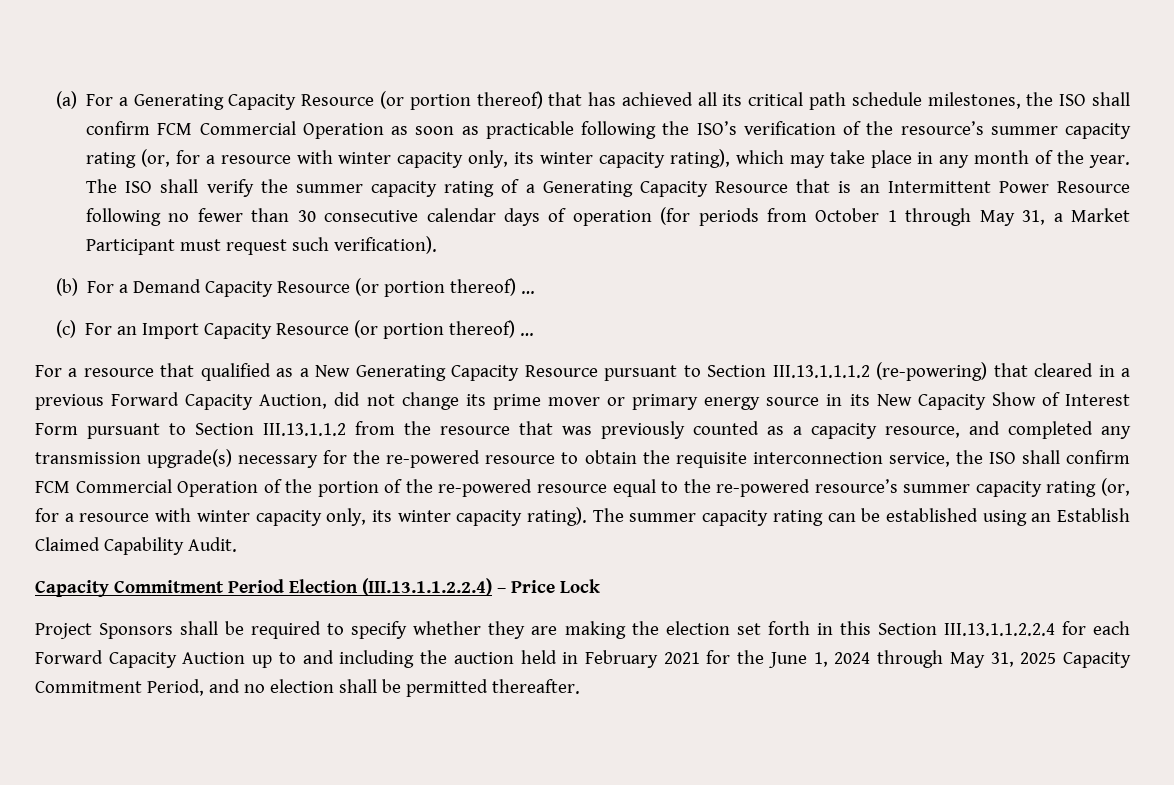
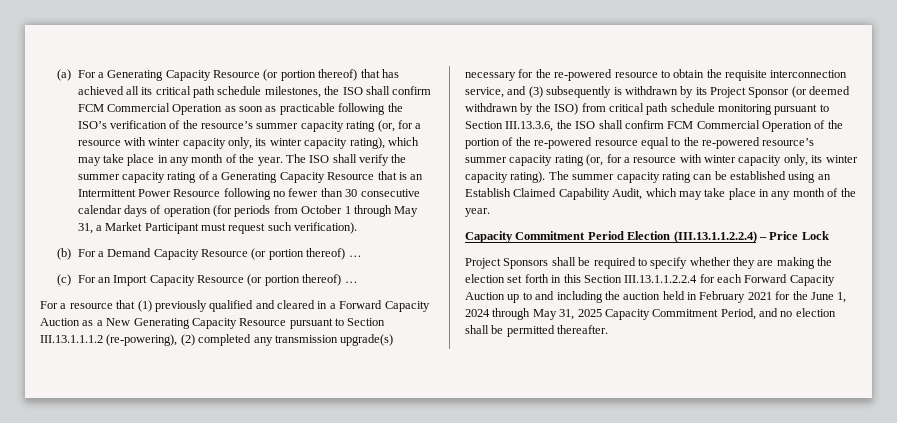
[200,363,271,381] qualified -> [137,300,430,312] [40,318,80,326] (1) previously qualified and cleared in a Forward Capacity Auction
[876,362,1130,381] [35,392,1131,410] [35,421,1000,439] (re-powering) that cleared in a previous Forward Capacity Auction, did not change its prime mover or primary energy source in its New Capacity Show of Interest Form pursuant to Section III.13.1.1.2 from the resource that was previously counted as a capacity resource, and -> [106,334,195,346] (re-powering), (2)
(950, 459) none -> [507,86,851,98] [465,103,829,115] [465,121,554,132] and (3) subsequently is withdrawn by its Project Sponsor (or deemed withdrawn by the ISO) from critical path schedule monitoring pursuant to Section III.13.3.6,
[187,537,237,552] Audit. -> [612,188,856,200] [465,208,490,217] Audit, which may take place in any month of the year.

